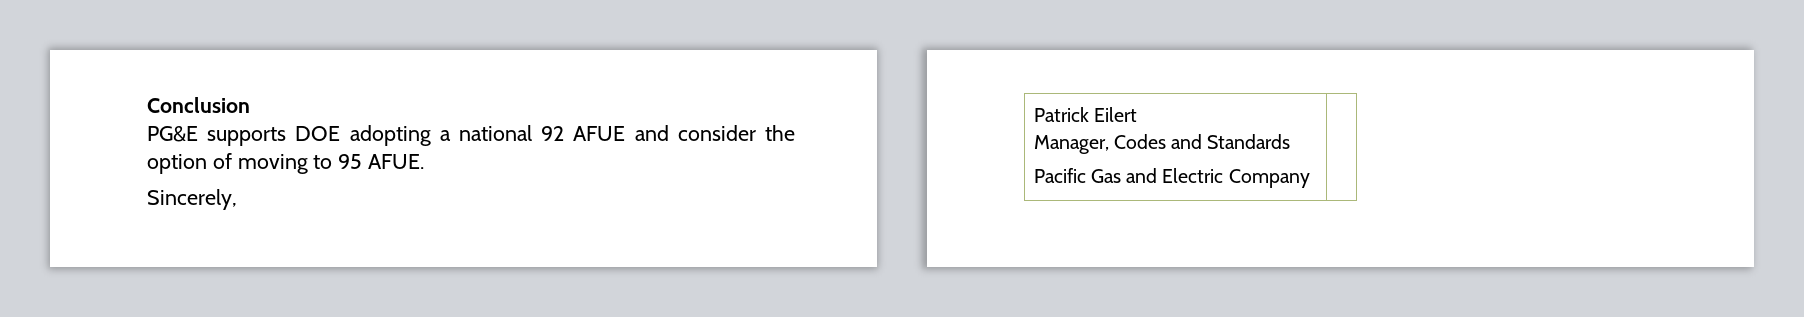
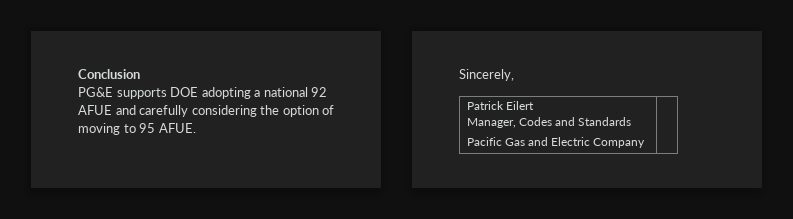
[677,125,756,141] consider -> [139,105,257,117] carefully considering

